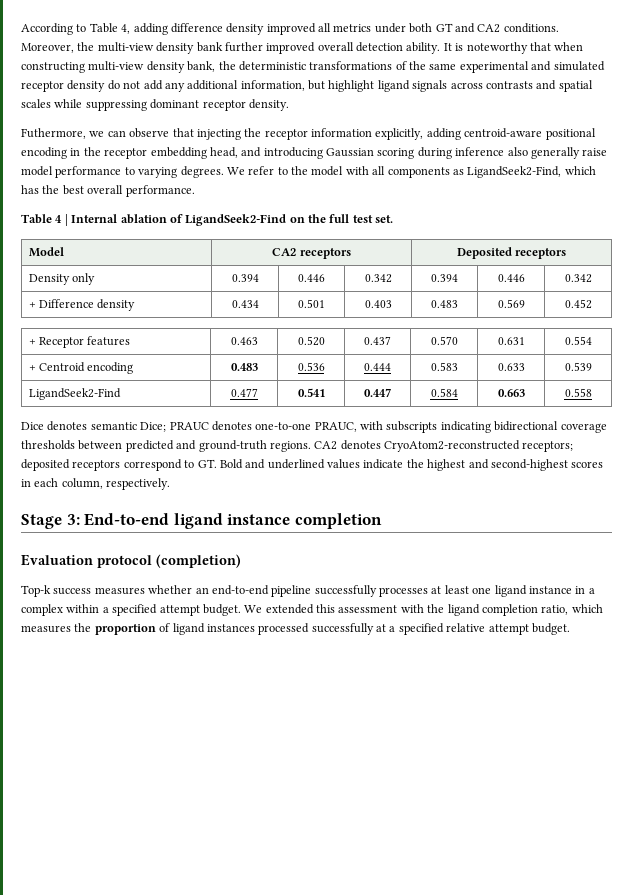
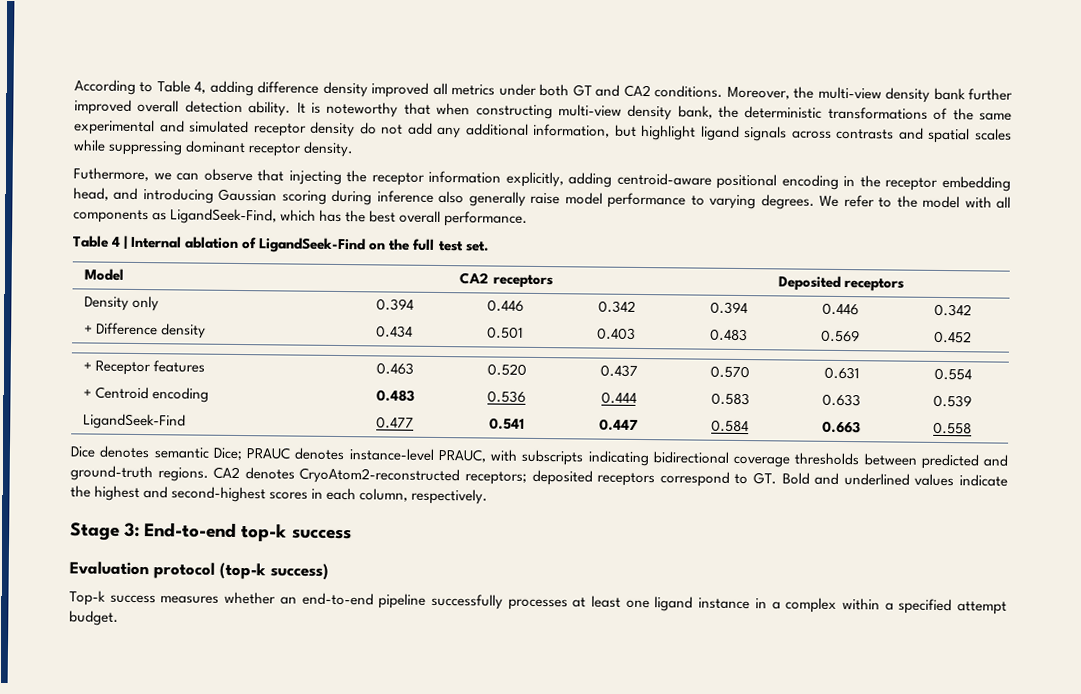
[467,166,562,178] LigandSeek2-Find, -> [170,208,278,225] LigandSeek-Find,
[185,214,287,226] LigandSeek2-Find -> [258,237,367,254] LigandSeek-Find
[28,388,121,400] LigandSeek2-Find -> [82,413,186,430] LigandSeek-Find
[255,422,312,430] one-to-one -> [348,448,434,461] instance-level
[173,513,382,529] ligand instance completion -> [241,523,352,542] top-k success
[156,554,241,568] (completion) -> [219,562,329,580] (top-k success)
[244,604,603,616] [21,623,570,635] We extended this assessment with the ligand completion ratio, which measures the proportion of ligand instances processed successfully at a specified relative attempt budget. -> (119, 618) none

